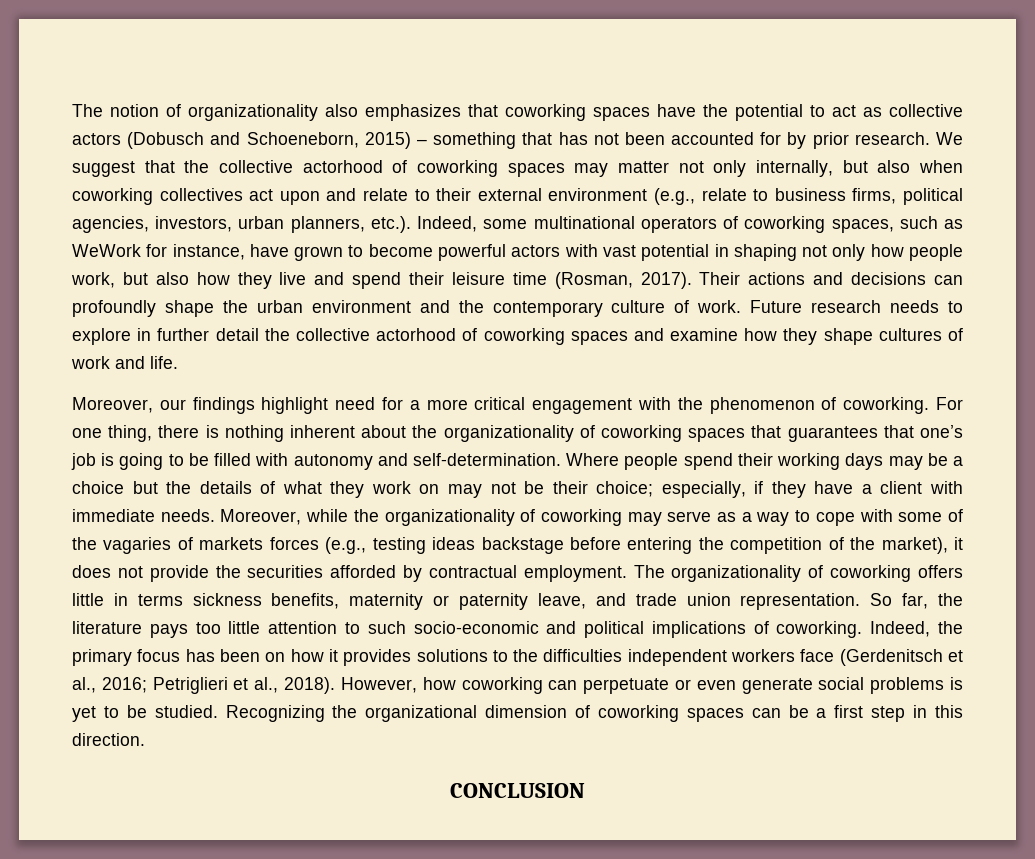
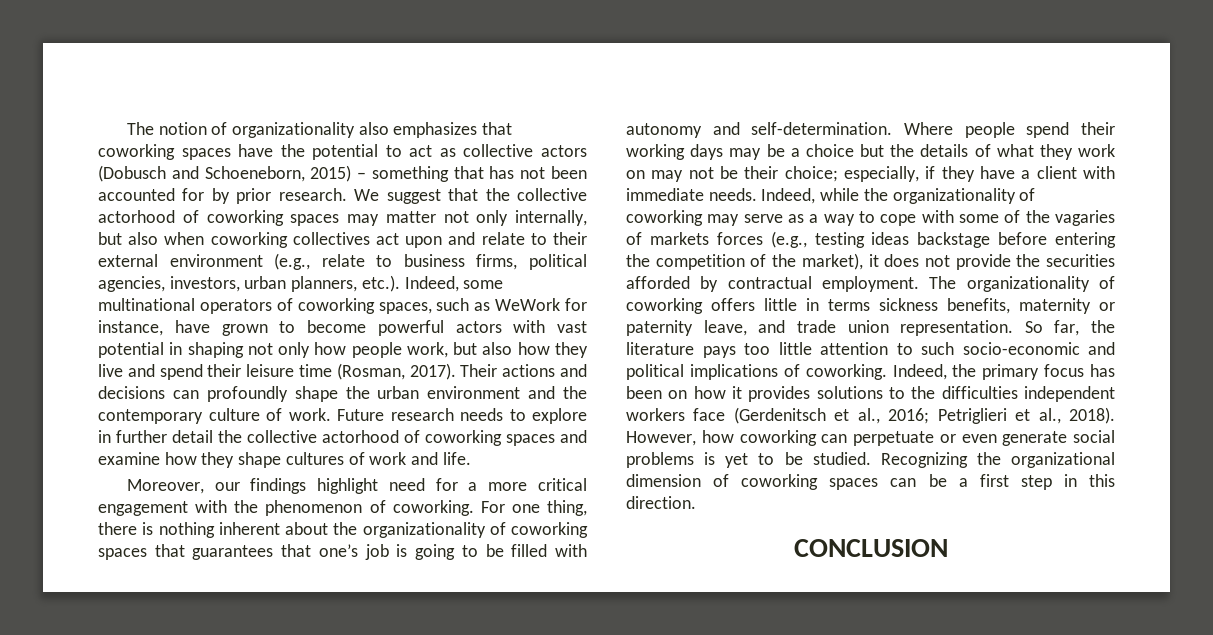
[220,509,302,525] Moreover, -> [761,188,816,204] Indeed,

